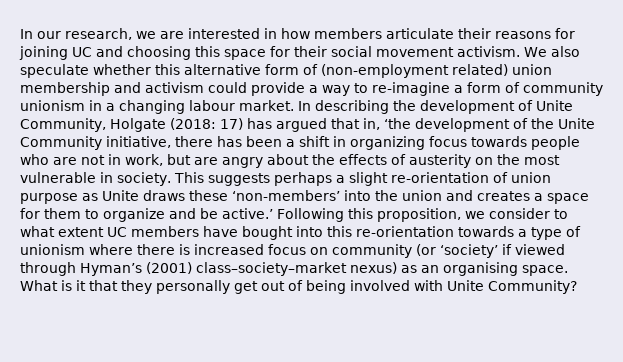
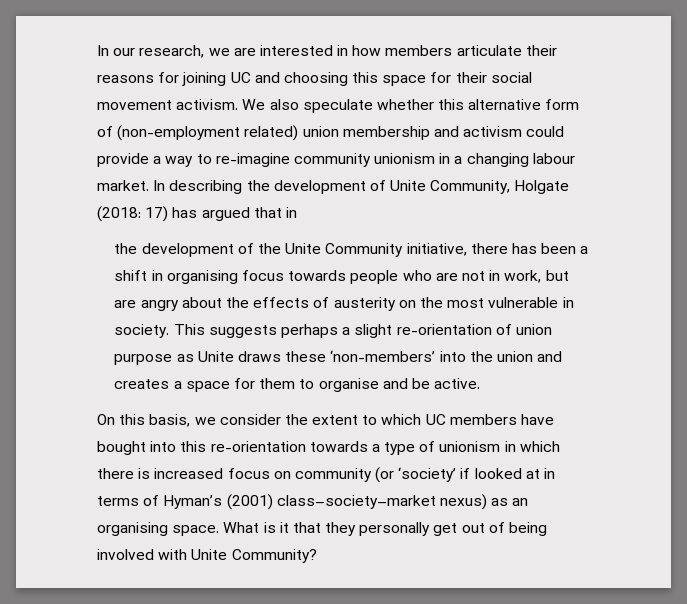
[454,82,520,93] a form of -> (290, 160) none
[363,118,411,130] in, ‘the -> [285,207,297,218] [114,243,138,254] in // the
[350,136,425,150] organizing -> [166,270,238,284] organising
[103,208,165,222] organize -> [318,378,379,392] organise
[222,208,568,222] [20,226,104,237] active.’ Following this proposition, we consider to what extent -> [434,378,481,389] [97,414,422,427] active. // On this basis, we consider the extent to which
[89,244,133,255] where -> [504,441,560,452] in which
[515,244,565,255] [20,262,76,276] viewed through -> [474,468,556,479] [97,495,160,506] looked at in terms of

